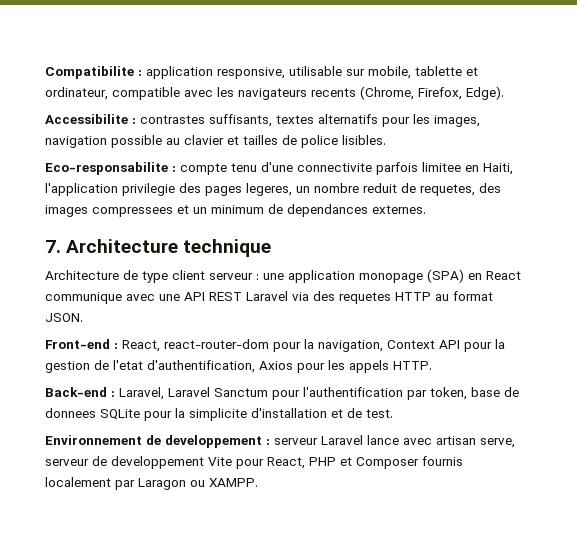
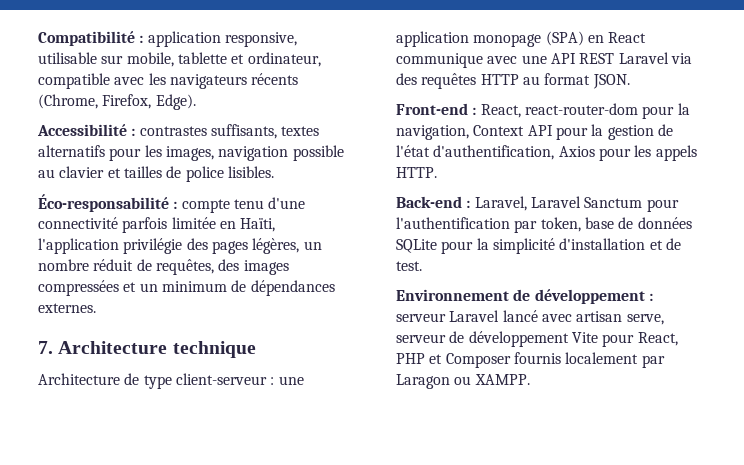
[45,66,134,79] Compatibilite -> [38,31,135,46] Compatibilité
[311,88,356,97] recents -> [251,73,299,85] récents
[45,114,128,124] Accessibilite -> [37,124,127,136] Accessibilité
[45,162,168,175] Eco-responsabilite -> [38,194,169,212] Éco-responsabilité
[297,162,513,175] [45,183,175,196] connectivite parfois limitee en Haiti, l'application privilegie -> [38,217,276,233] [38,238,183,254] connectivité parfois limitée en Haïti, l'application privilégie
[246,183,292,196] legeres, -> [252,238,300,254] légères,
[363,183,475,196] reduit de requetes, -> [93,259,214,275] réduit de requêtes,
[92,207,173,217] compressees -> [38,280,119,296] compressées
[287,204,368,217] dependances -> [250,280,335,296] dépendances
[172,270,253,280] client serveur -> [175,373,267,385] client-serveur
[339,292,391,304] requetes -> [421,73,477,89] requêtes
[113,360,143,370] l'etat -> [396,145,430,157] l'état
[45,408,96,418] donnees -> [637,217,692,229] données
[189,408,247,421] simplicite -> [492,238,555,254] simplicité
[165,435,262,448] developpement -> [534,289,645,304] développement
[367,435,399,445] lance -> [502,310,538,322] lancé
[111,456,204,469] developpement -> [468,331,569,347] développement

